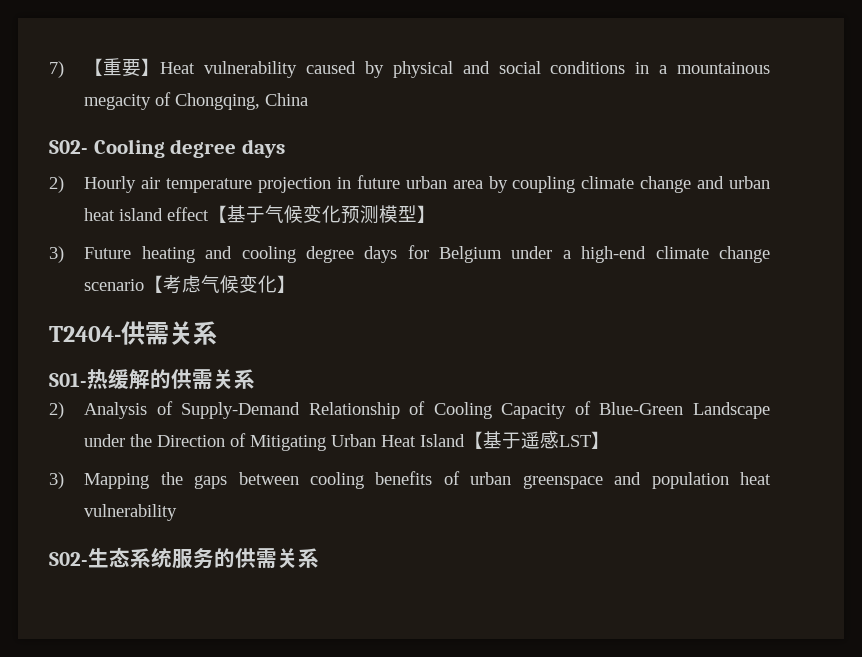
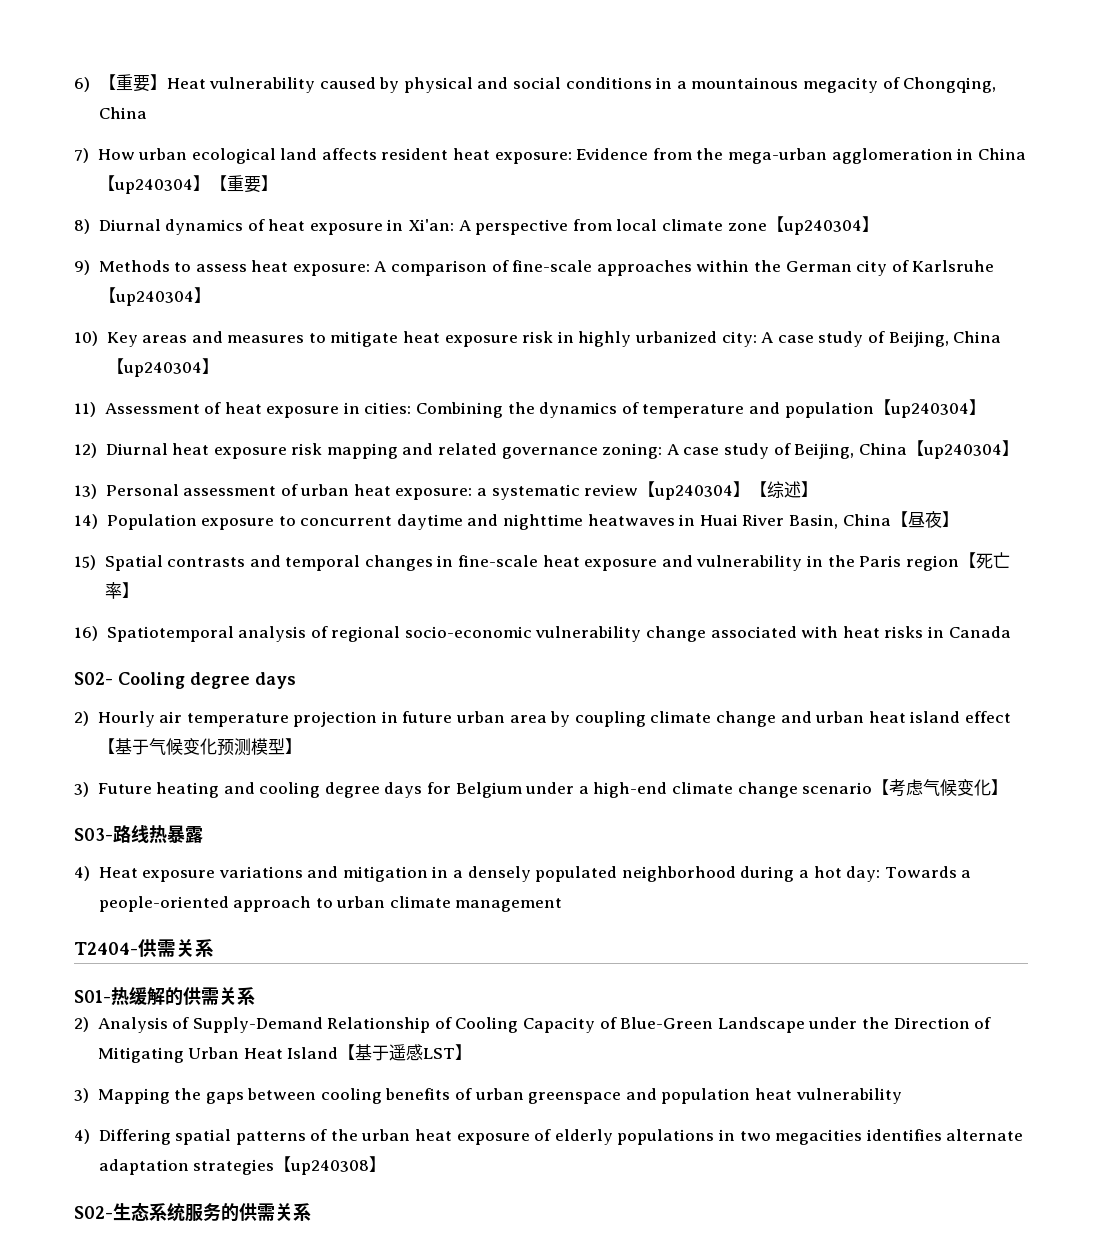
[49,61,64,78] 7) -> [74,77,90,92] 6)
(309, 99) none -> [74,148,1026,164] [97,175,278,194] [74,216,879,235] [74,260,995,276] [98,287,211,306] [74,331,1002,347] [106,358,219,377] [74,399,986,418] [74,440,1019,459] [74,481,819,500] [74,511,959,530] [74,552,1010,571] [104,582,139,599] [74,626,1011,642] // 7) How urban ecological land affects resident heat exposure: Evidence from the mega-urban agglomeration in China【up240304】【重要】 // 8) Diurnal dynamics of heat exposure in Xi'an: A perspective from local climate zone【up240304】 // 9) Methods to assess heat exposure: A comparison of fine-scale approaches within the German city of Karlsruhe【up240304】 // 10) Key areas and measures to mitigate heat exposure risk in highly urbanized city: A case study of Beijing, China【up240304】 // 11) Assessment of heat exposure in cities: Combining the dynamics of temperature and population【up240304】 // 12) Diurnal heat exposure risk mapping and related governance zoning: A case study of Beijing, China【up240304】 // 13) Personal assessment of urban heat exposure: a systematic review【up240304】【综述】 // 14) Population exposure to concurrent daytime and nighttime heatwaves in Huai River Basin, China【昼夜】 // 15) Spatial contrasts and temporal changes in fine-scale heat exposure and vulnerability in the Paris region【死亡率】 // 16) Spatiotemporal analysis of regional socio-economic vulnerability change associated with heat risks in Canada
(297, 284) none -> [74,825,203,844] [74,866,972,882] [98,896,563,912] // S03-路线热暴露 // 4) Heat exposure variations and mitigation in a densely populated neighborhood during a hot day: Towards a people-oriented approach to urban climate management
(178, 512) none -> [74,1129,1024,1145] [98,1156,387,1175] // 4) Differing spatial patterns of the urban heat exposure of elderly populations in two megacities identifies alternate adaptation strategies【up240308】

